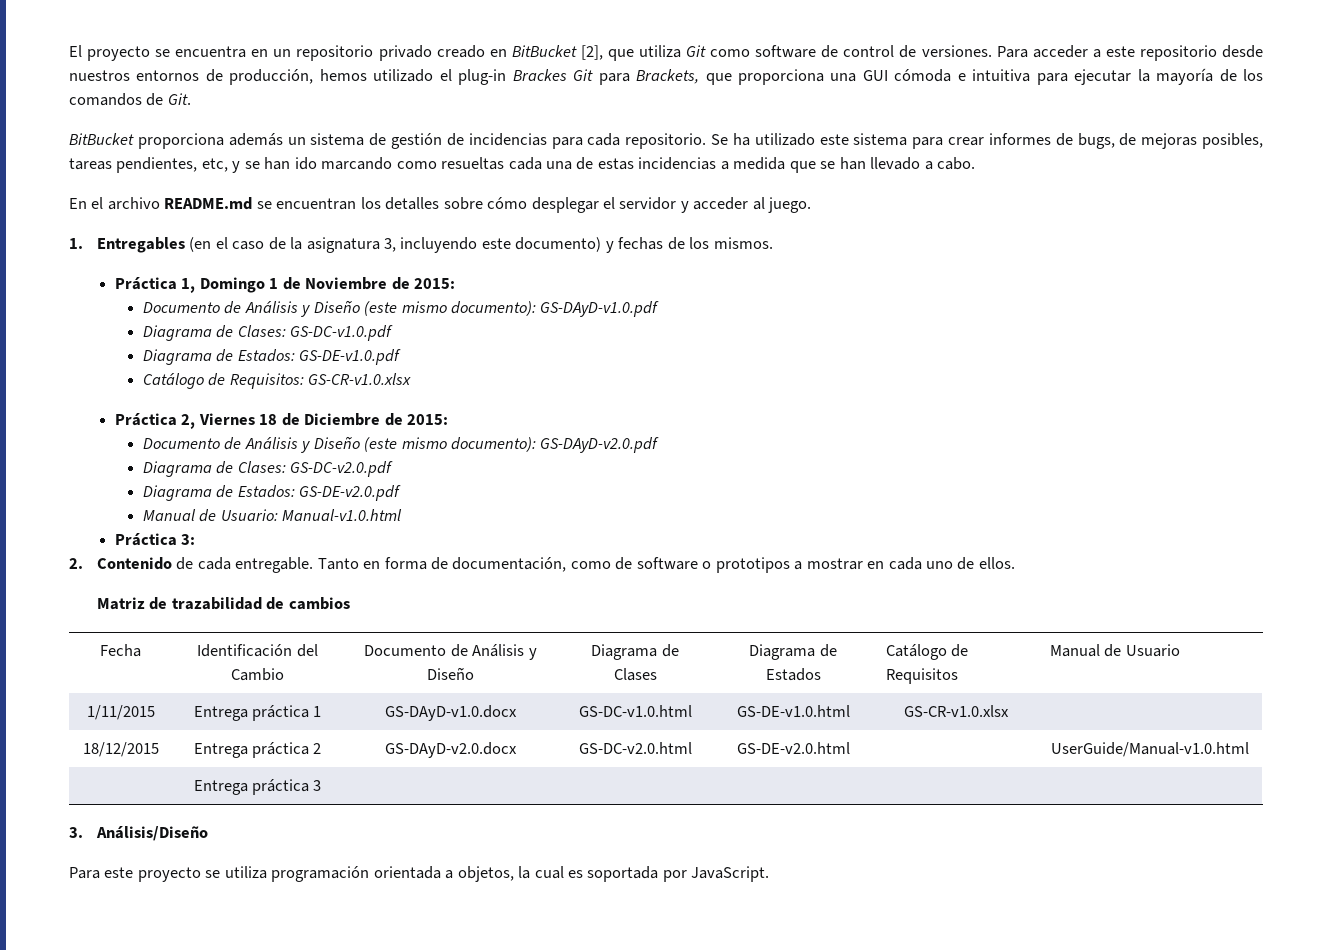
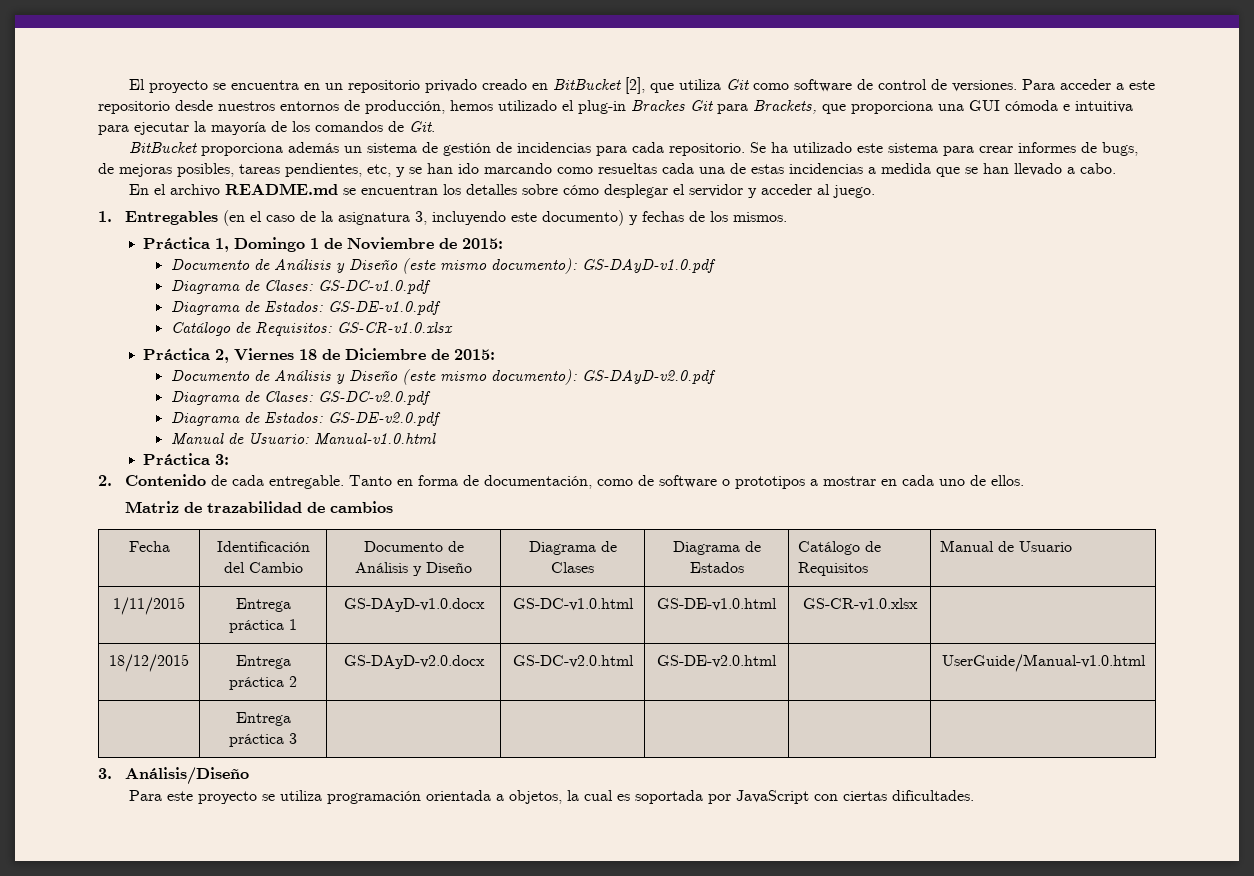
[691,866,770,882] JavaScript. -> [736,790,975,804] JavaScript con ciertas dificultades.

